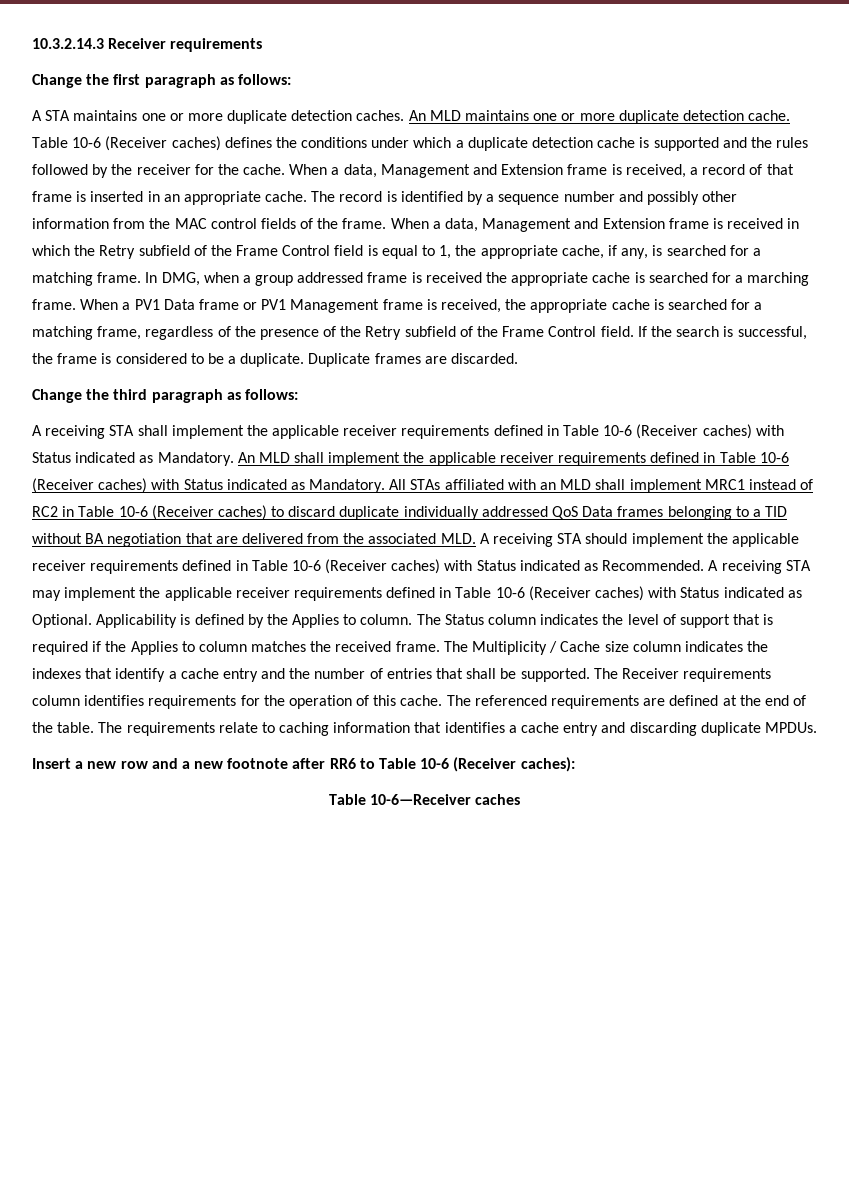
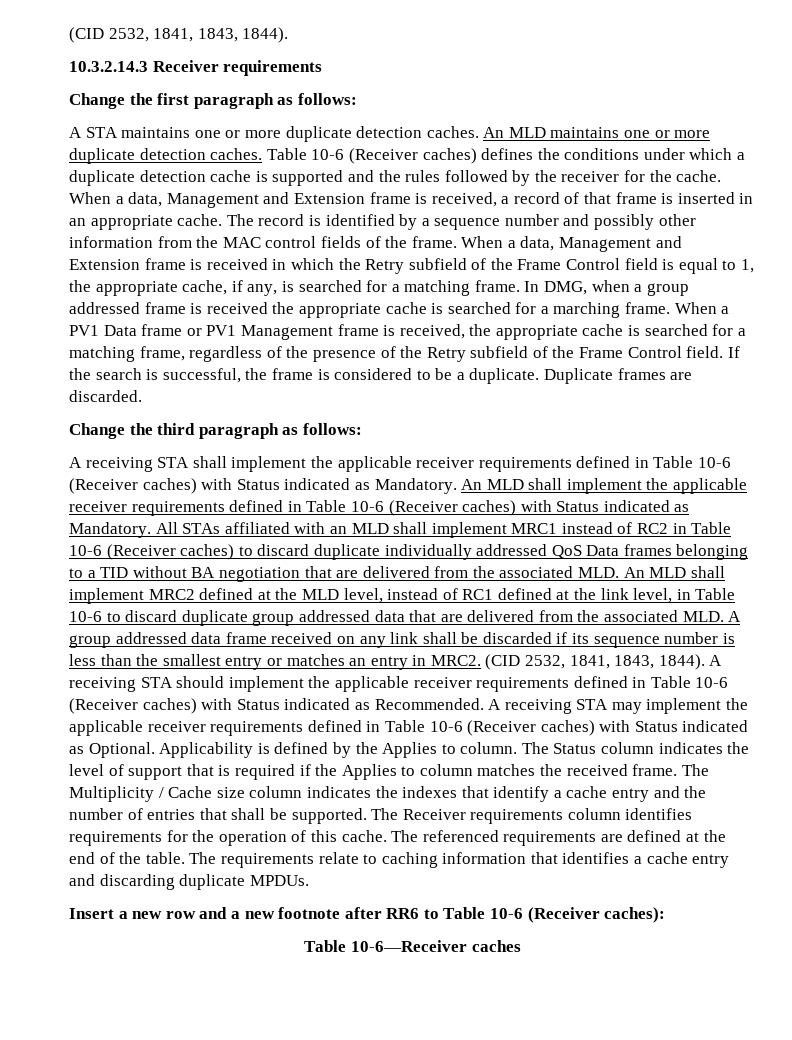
(32, 43) none -> [69,27,289,43] (CID 2532, 1841, 1843, 1844). //
[748,110,791,121] cache. -> [210,148,263,160] caches.
(476, 538) none -> [623,566,725,578] [69,588,736,604] [69,610,742,626] [69,632,735,648] [69,654,705,670] An MLD shall implement MRC2 defined at the MLD level, instead of RC1 defined at the link level, in Table 10-6 to discard duplicate group addressed data that are delivered from the associated MLD. A group addressed data frame received on any link shall be discarded if its sequence number is less than the smallest entry or matches an entry in MRC2. (CID 2532, 1841, 1843, 1844).

